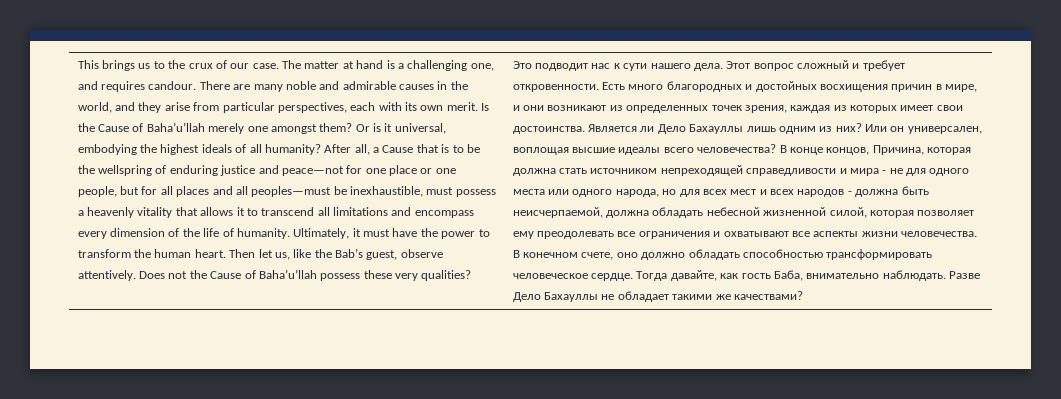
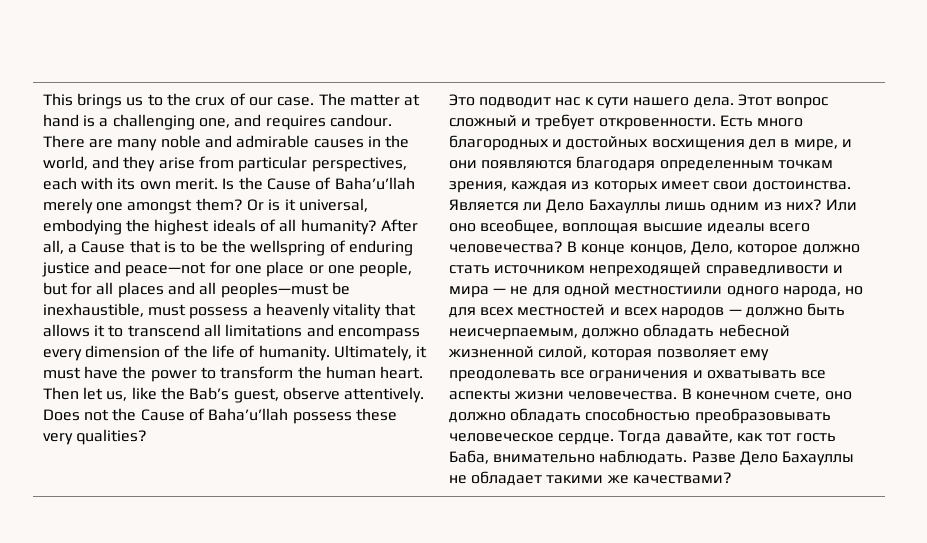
[891,84,933,92] причин -> [749,139,777,150] дел
[547,105,742,113] возникают из определенных точек -> [481,156,834,172] появляются благодаря определенным точкам
[890,126,982,134] он универсален, -> [448,219,559,234] оно всеобщее,
[872,145,972,155] [512,168,556,176] Причина, которая должна -> [691,241,860,256] Дело, которое должно
[882,170,887,174] - -> [493,288,507,294] —
[929,168,970,176] [512,189,570,195] одного места или -> [564,283,723,297] одной местностиили
[730,189,757,195] мест -> [517,304,606,316] местностей
[847,186,929,197] [512,207,650,218] - должна быть неисчерпаемой, должна -> [728,303,846,318] [448,328,640,340] — должно быть неисчерпаемым, должно
[723,231,789,237] охватывают -> [707,370,798,379] охватывать
[826,249,933,260] трансформировать -> [694,408,831,424] преобразовывать
(739, 276) none -> [766,433,792,442] тот

